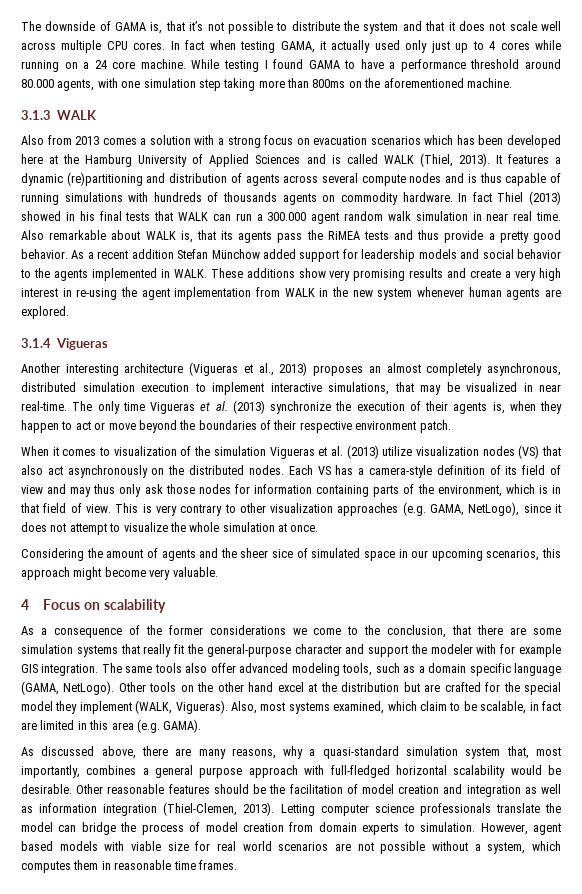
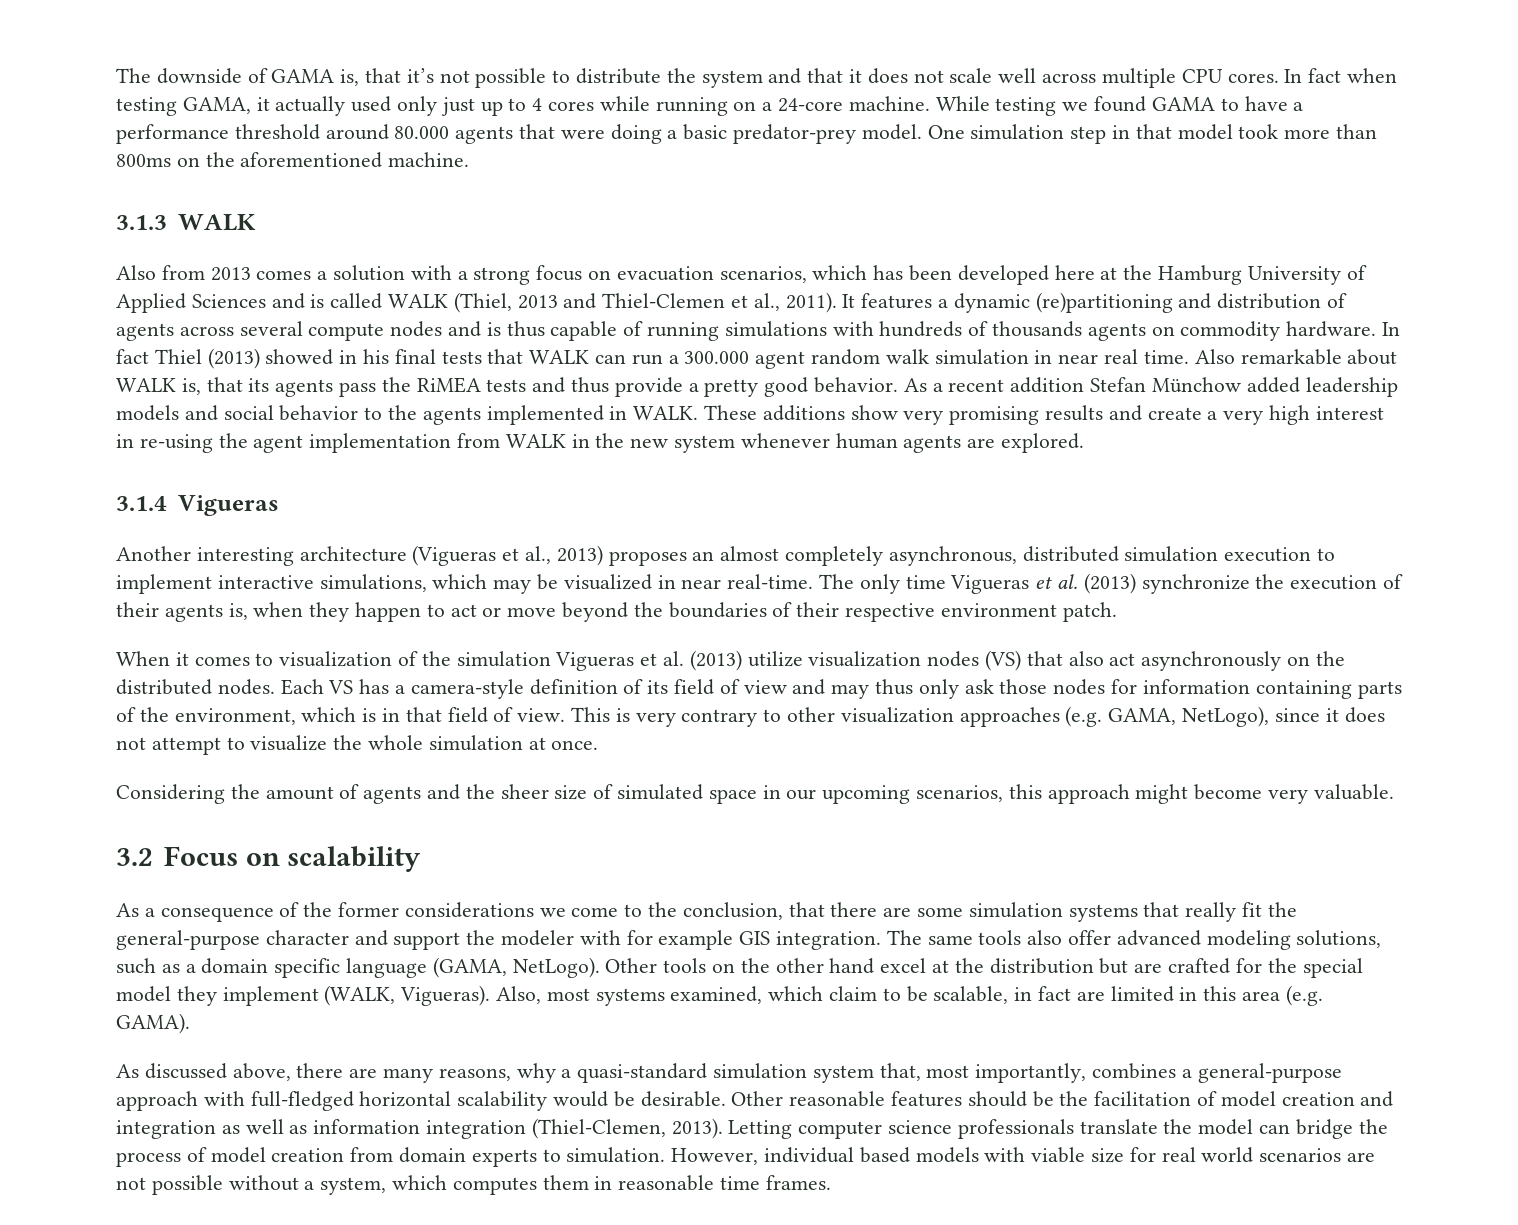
[94,60,136,69] 24 core -> [778,98,844,112] 24-core
[264,60,268,69] I -> [1062,102,1089,111] we
[57,78,256,91] agents, with one simulation step taking -> [455,124,1279,144] agents that were doing a basic predator-prey model. One simulation step in that model took
[370,136,421,145] scenarios -> [719,266,807,283] scenarios,
[458,153,490,167] 2013). -> [517,292,837,313] 2013 and Thiel-Clemen et al., 2011).
[299,249,358,262] support for -> (1300, 385) none
[394,382,414,392] that -> [432,574,488,589] which
[272,549,293,558] sice -> [554,785,588,800] size
[21,599,29,610] 4 -> [116,848,153,866] 3.2
[342,663,373,676] tools, -> [1296,930,1382,948] solutions,
[155,765,243,778] general purpose -> [1197,1063,1342,1083] general-purpose
[533,823,562,835] agent -> [764,1147,855,1163] individual

